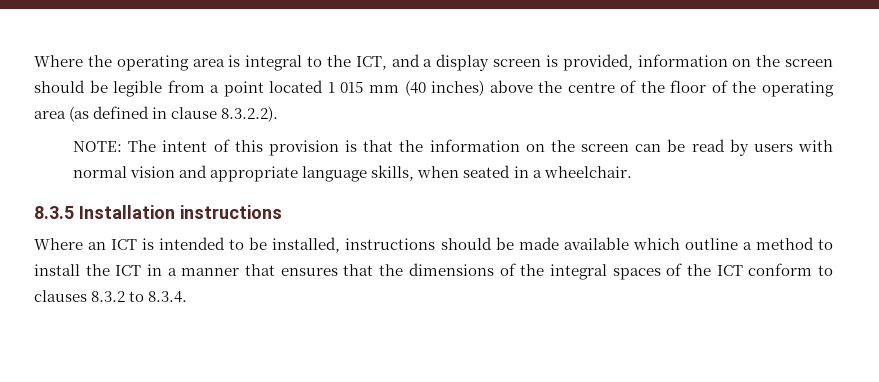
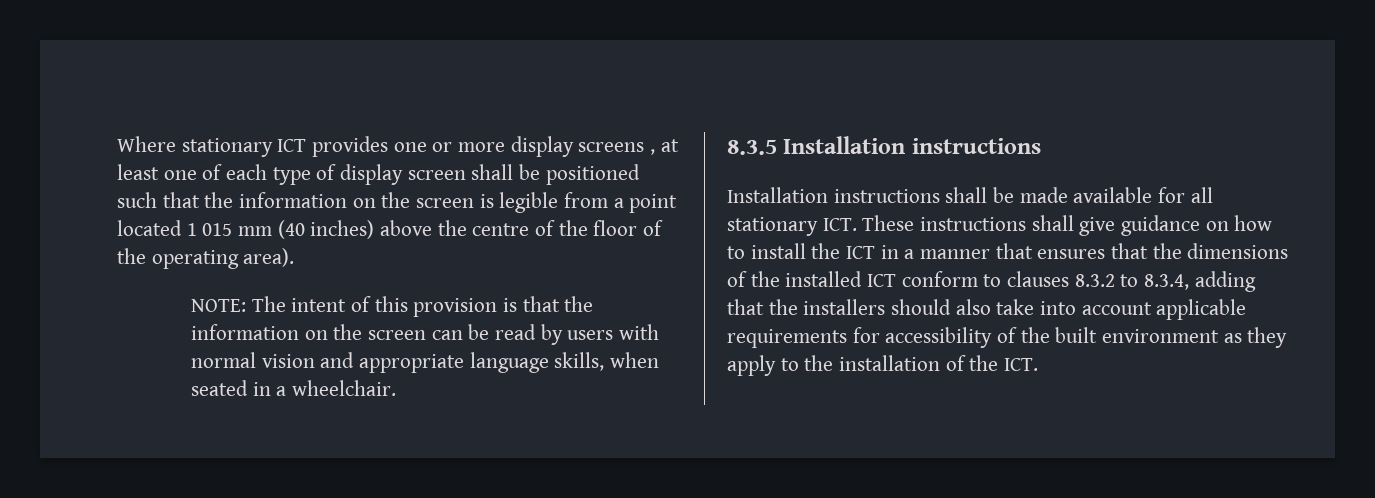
[34,54,834,71] [34,80,108,93] Where the operating area is integral to the ICT, and a display screen is provided, information on the screen should be -> [117,136,679,157] [117,164,640,185] [117,192,494,208] Where stationary ICT provides one or more display screens , at least one of each type of display screen shall be positioned such that the information on the screen is
[34,106,279,122] area (as defined in clause 8.3.2.2). -> [243,248,295,267] area).
[34,237,814,253] Where an ICT is intended to be installed, instructions should be made available which outline a method -> [727,187,1213,203] [727,215,1273,236] Installation instructions shall be made available for all stationary ICT. These instructions shall give guidance on how
[549,263,711,280] integral spaces of the -> [785,271,863,287] installed
[148,291,188,303] 8.3.4. -> [1144,271,1256,292] [727,299,1247,320] [727,327,1288,348] [727,355,1039,376] 8.3.4, adding that the installers should also take into account applicable requirements for accessibility of the built environment as they apply to the installation of the ICT.

